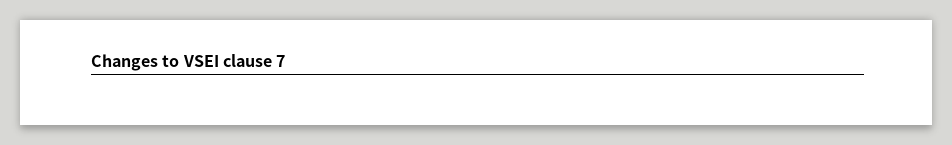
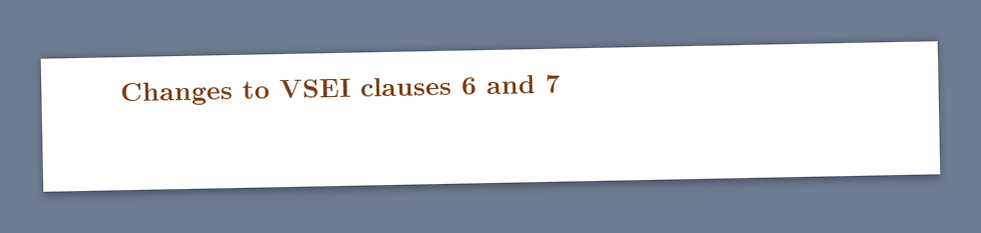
[222,54,272,67] clause -> [360,75,536,97] clauses 6 and

